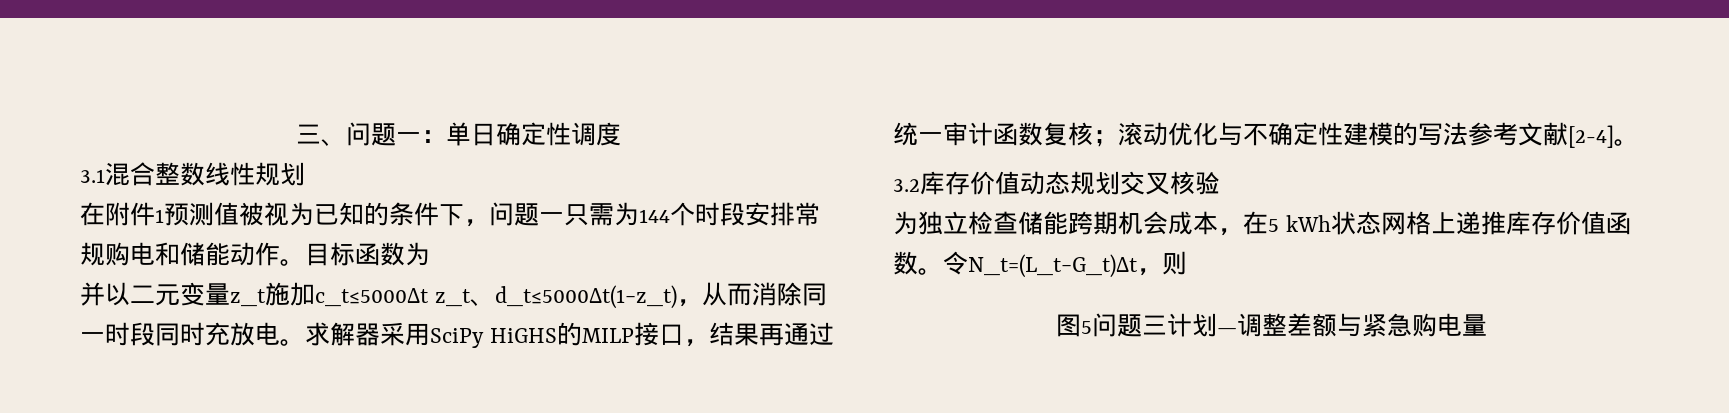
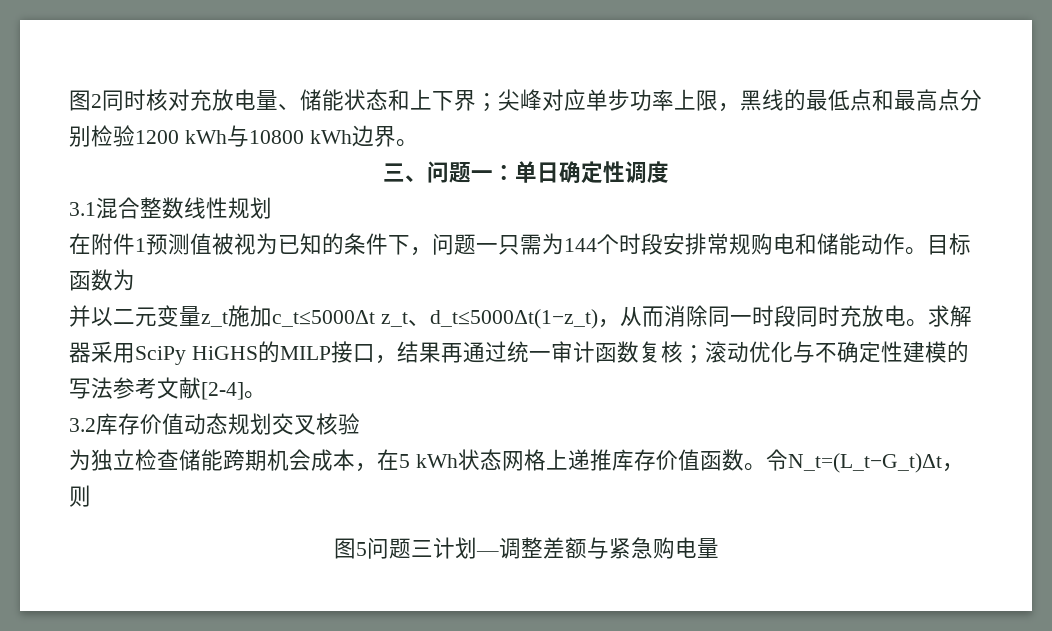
(295, 134) none -> [69,89,982,112] [69,125,418,147] 图2同时核对充放电量、储能状态和上下界；尖峰对应单步功率上限，黑线的最低点和最高点分别检验1200 kWh与10800 kWh边界。 //

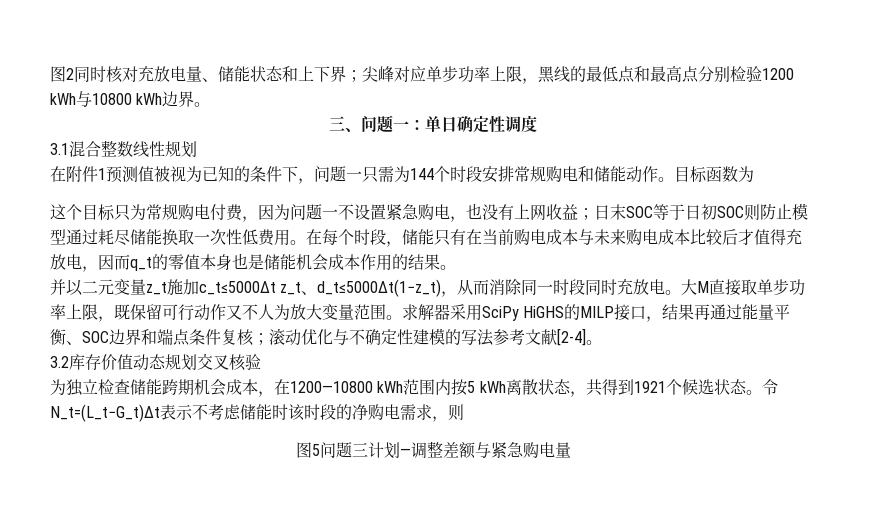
(135, 280) none -> [50,203,808,222] [50,229,802,247] [50,253,456,272] // 这个目标只为常规购电付费，因为问题一不设置紧急购电，也没有上网收益；日末SOC等于日初SOC则防止模型通过耗尽储能换取一次性低费用。在每个时段，储能只有在当前购电成本与未来购电成本比较后才值得充放电，因而q_t的零值本身也是储能机会成本作用的结果。
(928, 323) none -> [681,279,806,296] [50,304,402,322] 大M直接取单步功率上限，既保留可行动作又不人为放大变量范围。
[506,341,639,363] 统一审计函数 -> [742,304,791,320] [50,329,221,346] 能量平衡、SOC边界和端点条件
[399,449,942,473] 5 kWh状态网格上递推库存价值函数。令N_t=(L_t−G_t)Δt -> [290,379,778,397] [50,404,432,422] 1200—10800 kWh范围内按5 kWh离散状态，共得到1921个候选状态。令N_t=(L_t−G_t)Δt表示不考虑储能时该时段的净购电需求

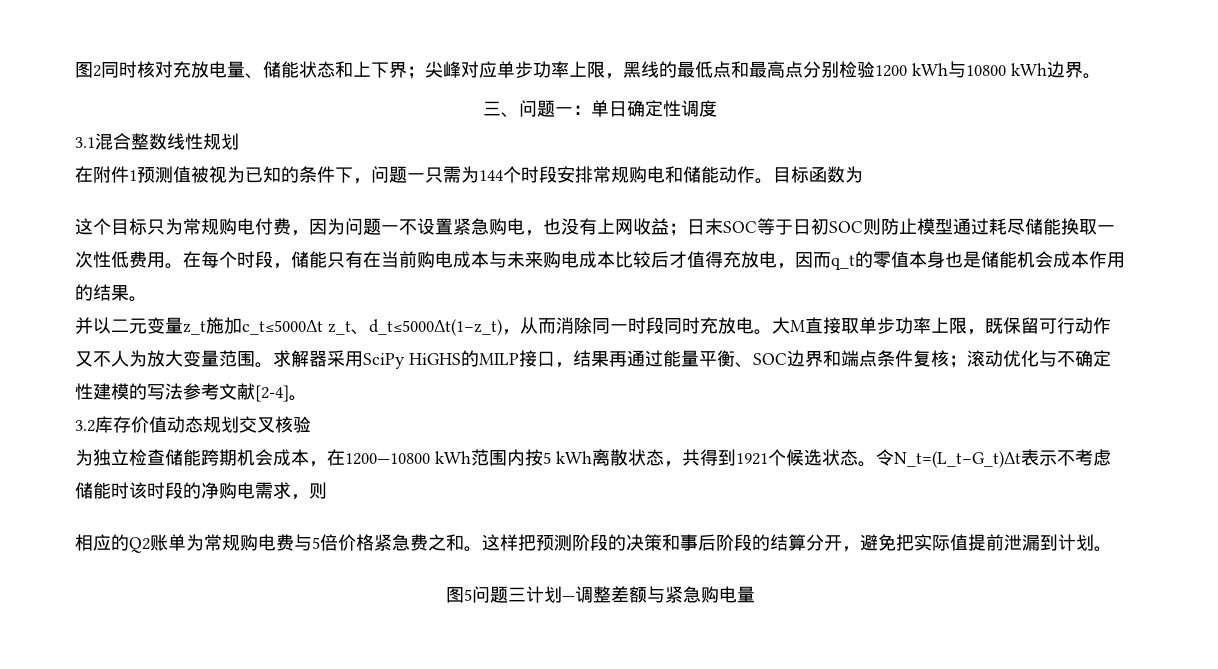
(464, 412) none -> [75,534,1112,553] // 相应的Q2账单为常规购电费与5倍价格紧急费之和。这样把预测阶段的决策和事后阶段的结算分开，避免把实际值提前泄漏到计划。

